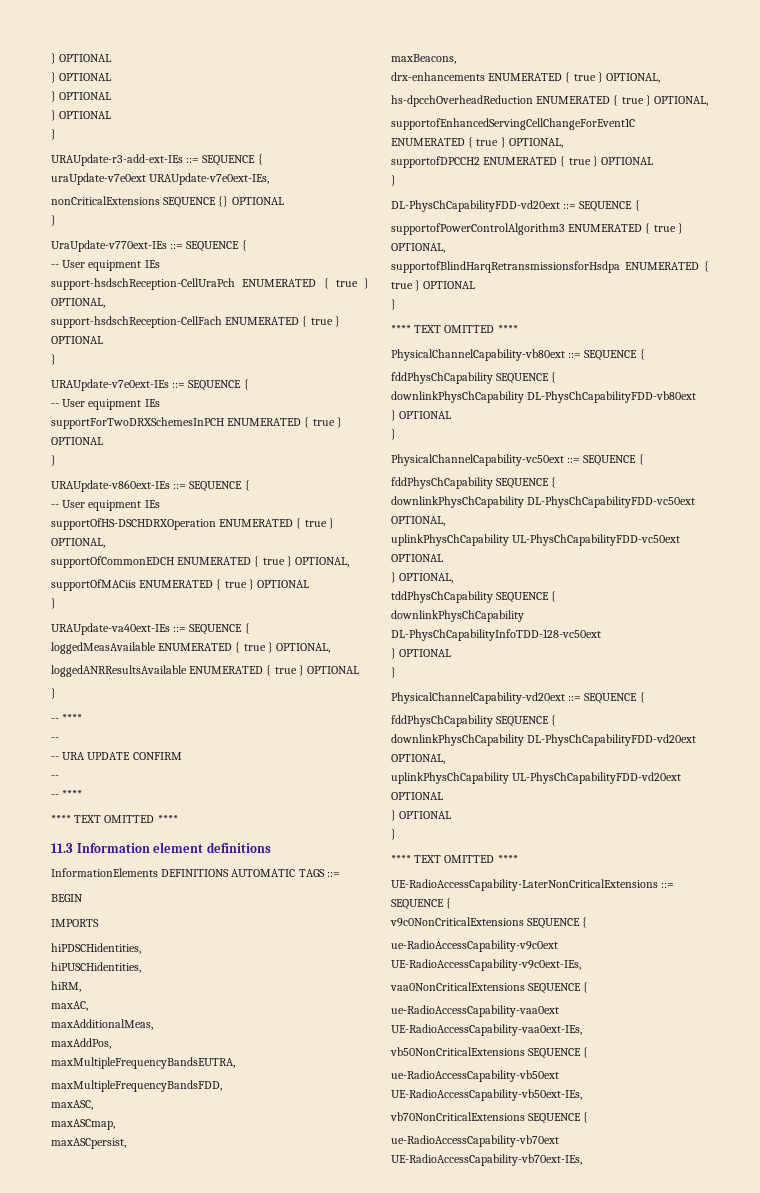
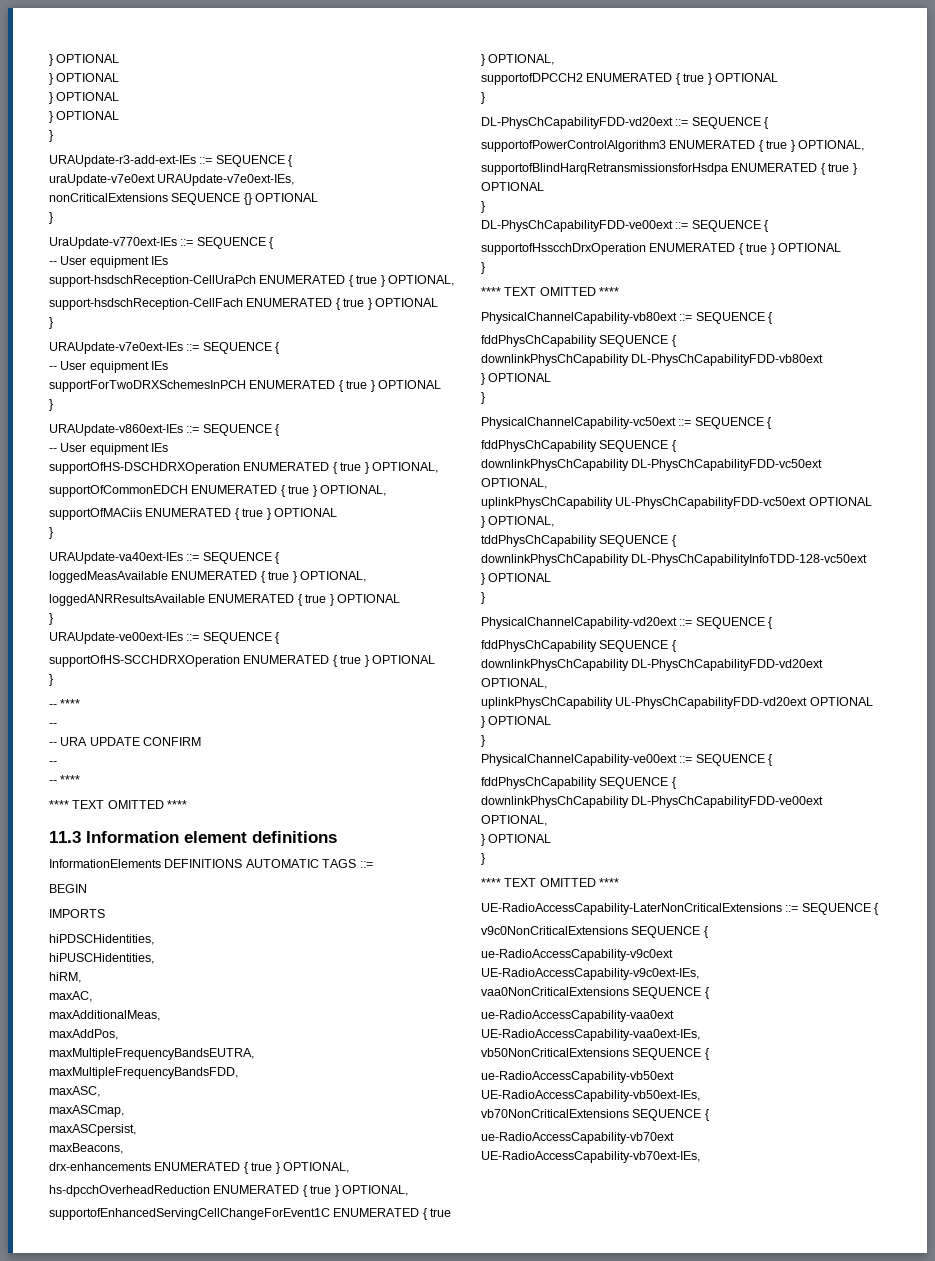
(56, 693) none -> [49,632,280,644] [49,655,435,667] [49,674,53,686] // URAUpdate-ve00ext-IEs ::= SEQUENCE { // supportOfHS-SCCHDRXOperation ENUMERATED { true } OPTIONAL // }
(396, 304) none -> [481,220,769,232] [481,243,841,255] [481,262,485,274] // DL-PhysChCapabilityFDD-ve00ext ::= SEQUENCE { // supportofHsscchDrxOperation ENUMERATED { true } OPTIONAL // }
(396, 834) none -> [481,754,773,766] [481,777,676,789] [481,796,824,808] [481,815,547,826] [481,834,552,846] [481,853,485,865] // PhysicalChannelCapability-ve00ext ::= SEQUENCE { // fddPhysChCapability SEQUENCE { // downlinkPhysChCapability DL-PhysChCapabilityFDD-ve00ext OPTIONAL, // } OPTIONAL // }

